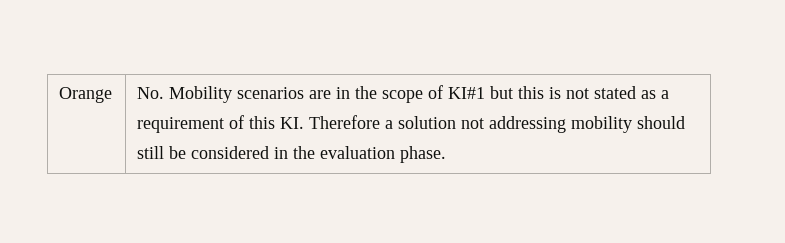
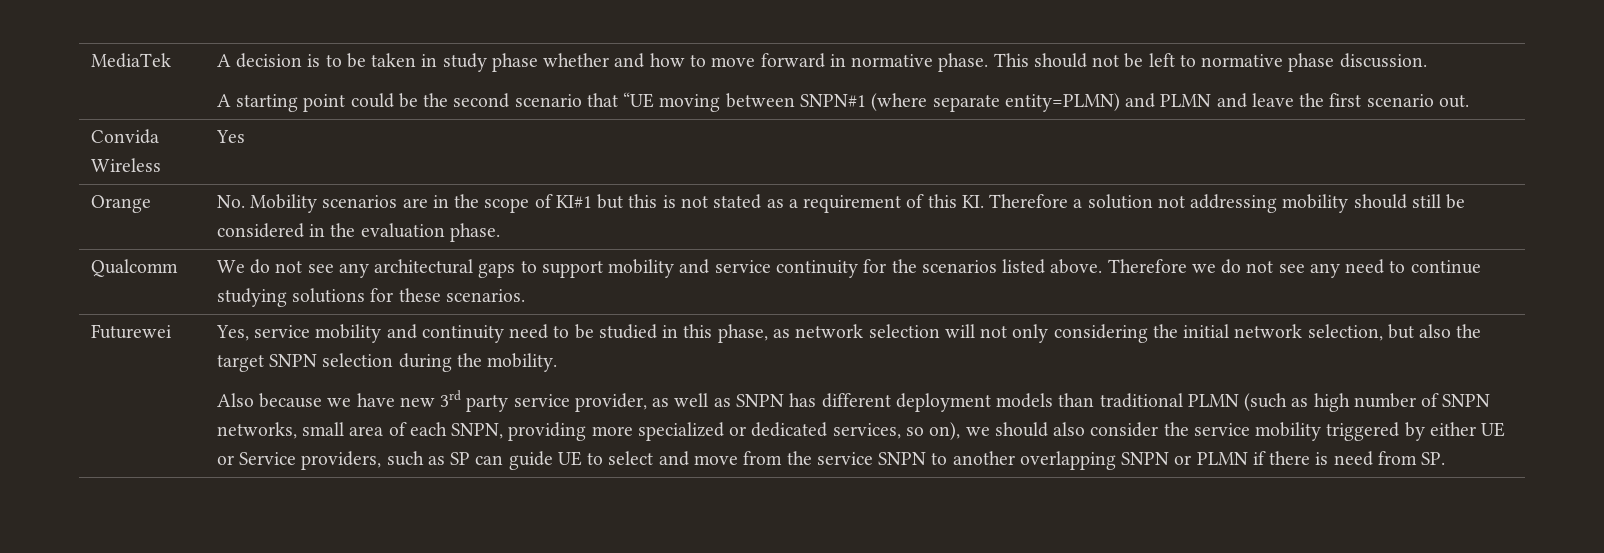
(59, 95) none -> [90,53,171,68] [216,53,1427,72] [216,92,1469,112] [90,129,159,144] [90,158,161,172] [215,130,245,143] MediaTek | A decision is to be taken in study phase whether and how to move forward in normative phase. This should not be left to normative phase discussion. // A starting point could be the second scenario that “UE moving between SNPN#1 (where separate entity=PLMN) and PLMN and leave the first scenario out. // Convida Wireless | Yes //
(447, 154) none -> [90,259,178,277] [216,259,1481,278] [216,288,525,307] [90,324,172,339] [215,324,1482,343] [216,353,558,372] [216,390,1491,412] [216,422,1506,441] [216,451,1446,470] // Qualcomm | We do not see any architectural gaps to support mobility and service continuity for the scenarios listed above. Therefore we do not see any need to continue studying solutions for these scenarios. // Futurewei | Yes, service mobility and continuity need to be studied in this phase, as network selection will not only considering the initial network selection, but also the target SNPN selection during the mobility. // Also because we have new 3rd party service provider, as well as SNPN has different deployment models than traditional PLMN (such as high number of SNPN networks, small area of each SNPN, providing more specialized or dedicated services, so on), we should also consider the service mobility triggered by either UE or Service providers, such as SP can guide UE to select and move from the service SNPN to another overlapping SNPN or PLMN if there is need from SP.

